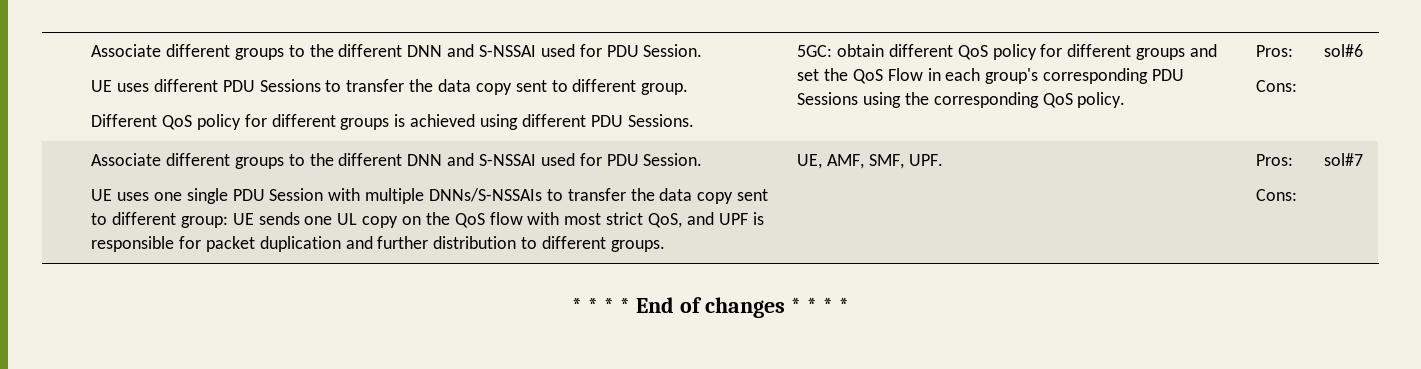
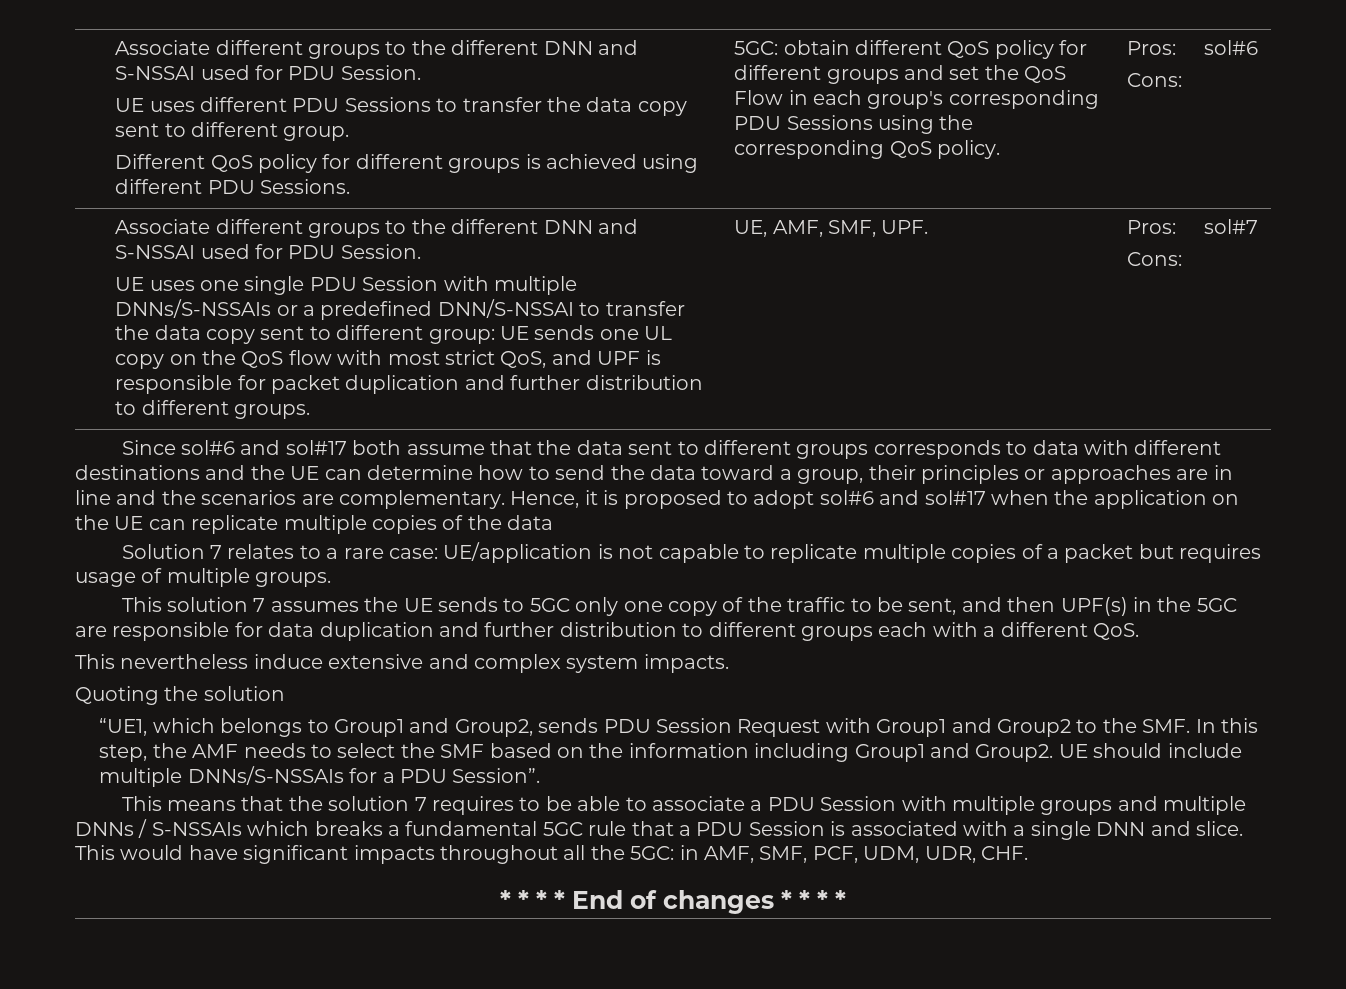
(542, 195) none -> [276,299,574,320] or a predefined DNN/S-NSSAI
(1364, 159) none -> [121,440,1222,459] [75,465,1233,484] [75,490,1240,509] [75,515,554,534] [121,542,1262,563] [75,568,332,587] [121,597,1237,616] [75,622,1139,641] [75,654,729,673] [75,686,285,705] [99,718,1259,737] [99,743,1242,762] [99,766,541,787] [121,796,1247,815] [75,819,1243,840] [75,845,1028,864] // Since sol#6 and sol#17 both assume that the data sent to different groups corresponds to data with different destinations and the UE can determine how to send the data toward a group, their principles or approaches are in line and the scenarios are complementary. Hence, it is proposed to adopt sol#6 and sol#17 when the application on the UE can replicate multiple copies of the data // Solution 7 relates to a rare case: UE/application is not capable to replicate multiple copies of a packet but requires usage of multiple groups. // This solution 7 assumes the UE sends to 5GC only one copy of the traffic to be sent, and then UPF(s) in the 5GC are responsible for data duplication and further distribution to different groups each with a different QoS. // This nevertheless induce extensive and complex system impacts. // Quoting the solution // “UE1, which belongs to Group1 and Group2, sends PDU Session Request with Group1 and Group2 to the SMF. In this step, the AMF needs to select the SMF based on the information including Group1 and Group2. UE should include multiple DNNs/S-NSSAIs for a PDU Session”. // This means that the solution 7 requires to be able to associate a PDU Session with multiple groups and multiple DNNs / S-NSSAIs which breaks a fundamental 5GC rule that a PDU Session is associated with a single DNN and slice. This would have significant impacts throughout all the 5GC: in AMF, SMF, PCF, UDM, UDR, CHF.

